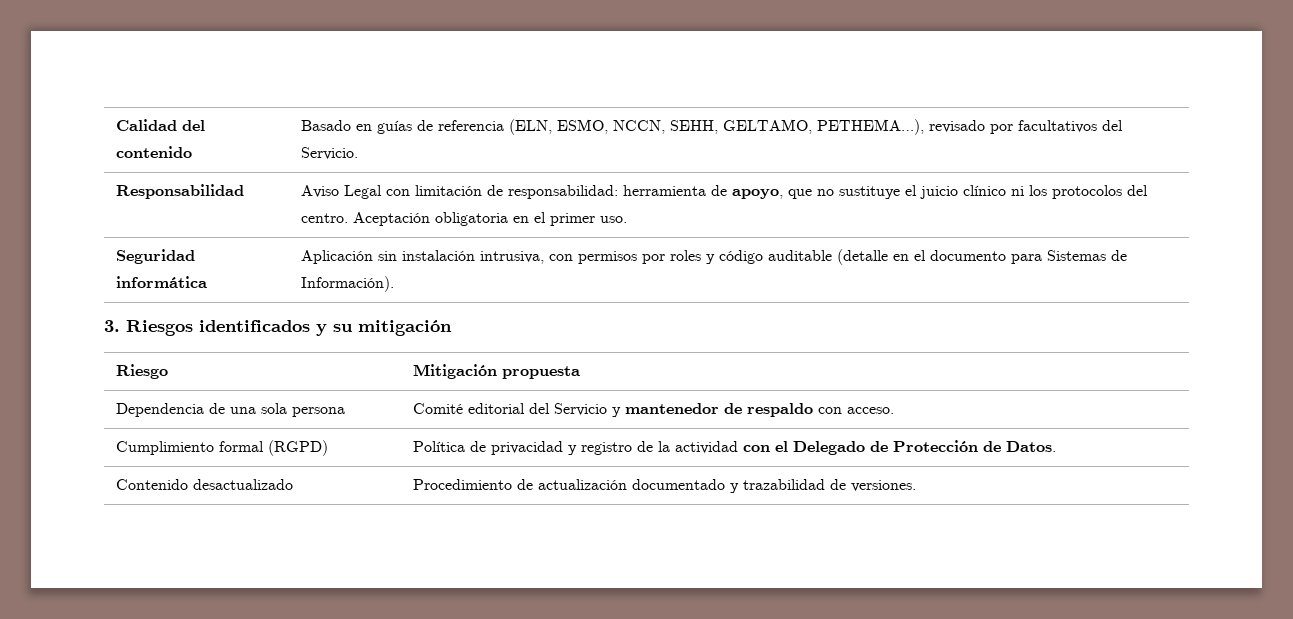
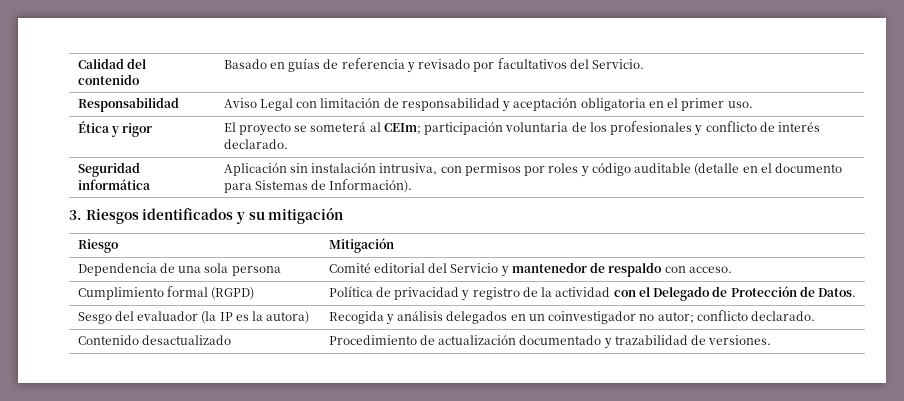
[508,119,924,135] (ELN, ESMO, NCCN, SEHH, GELTAMO, PETHEMA…), -> [406,62,415,73] y
[507,185,1148,199] [300,212,430,226] responsabilidad: herramienta de apoyo, que no sustituye el juicio clínico ni los protocolos del centro. Aceptación -> [401,98,578,112] responsabilidad y aceptación
(627, 219) none -> [77,121,153,137] [223,121,821,136] [223,139,288,149] // Ética y rigor | El proyecto se someterá al CEIm; participación voluntaria de los profesionales y conflicto de interés declarado.
[501,366,580,379] propuesta -> (394, 245) none
(1056, 446) none -> [77,311,310,324] [328,310,816,325] // Sesgo del evaluador (la IP es la autora) | Recogida y análisis delegados en un coinvestigador no autor; conflicto declarado.

